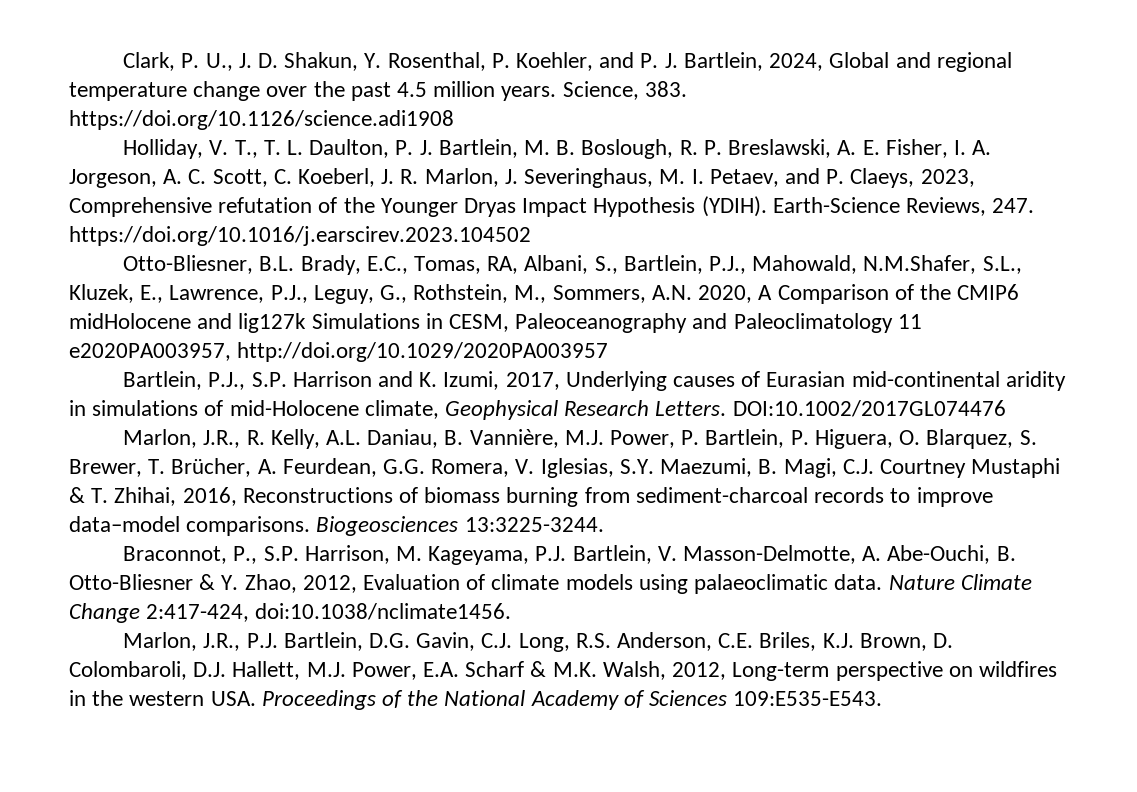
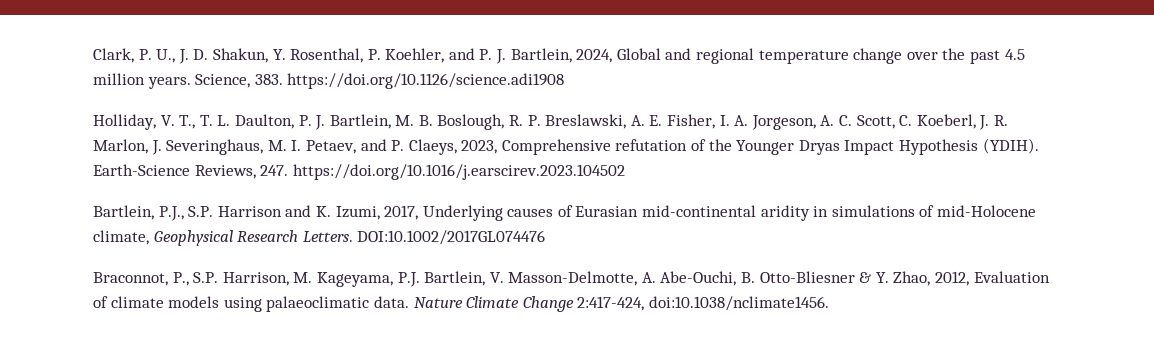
[123,255,1022,275] [69,284,1020,304] [69,313,922,333] [69,342,609,362] // Otto-Bliesner, B.L. Brady, E.C., Tomas, RA, Albani, S., Bartlein, P.J., Mahowald, N.M.Shafer, S.L., Kluzek, E., Lawrence, P.J., Leguy, G., Rothstein, M., Sommers, A.N. 2020, A Comparison of the CMIP6 midHolocene and lig127k Simulations in CESM, Paleoceanography and Paleoclimatology 11 e2020PA003957, http://doi.org/10.1029/2020PA003957 -> (625, 172) none
[123,429,1037,449] [69,458,1061,478] [69,487,993,507] [69,516,604,536] // Marlon, J.R., R. Kelly, A.L. Daniau, B. Vannière, M.J. Power, P. Bartlein, P. Higuera, O. Blarquez, S. Brewer, T. Brücher, A. Feurdean, G.G. Romera, V. Iglesias, S.Y. Maezumi, B. Magi, C.J. Courtney Mustaphi & T. Zhihai, 2016, Reconstructions of biomass burning from sediment-charcoal records to improve data–model comparisons. Biogeosciences 13:3225-3244. -> (546, 237) none
[123,632,954,652] [69,661,1057,681] [69,690,883,710] // Marlon, J.R., P.J. Bartlein, D.G. Gavin, C.J. Long, R.S. Anderson, C.E. Briles, K.J. Brown, D. Colombaroli, D.J. Hallett, M.J. Power, E.A. Scharf & M.K. Walsh, 2012, Long-term perspective on wildfires in the western USA. Proceedings of the National Academy of Sciences 109:E535-E543. -> (829, 303) none

